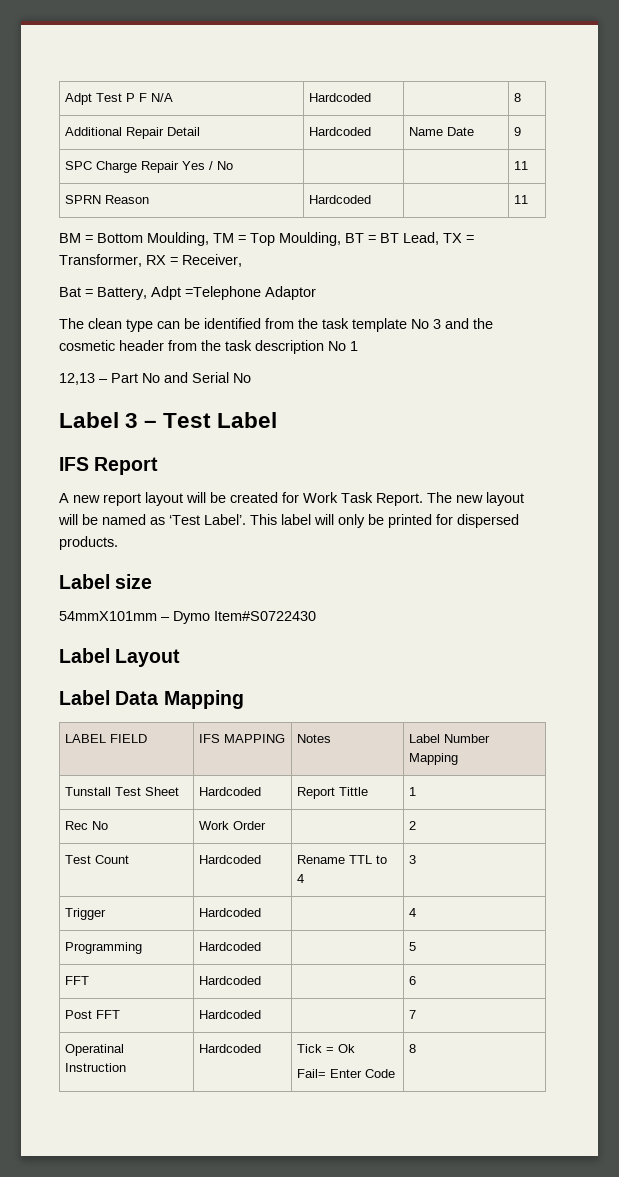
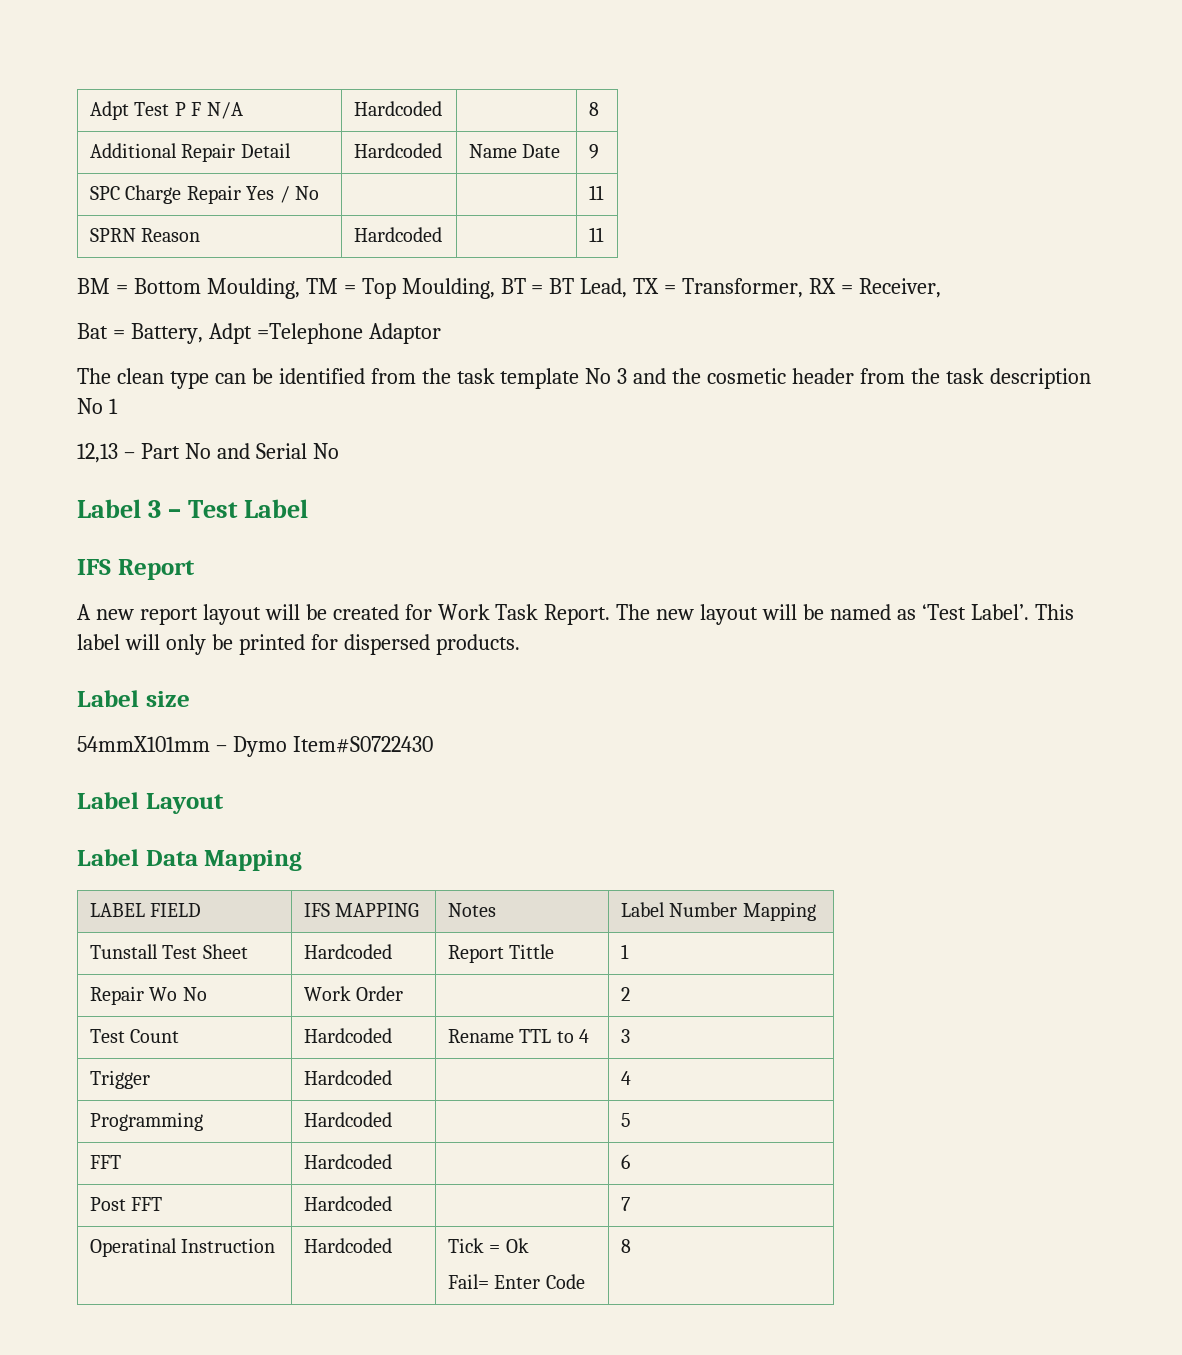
[65,821,89,830] Rec -> [90,986,178,1005] Repair Wo

